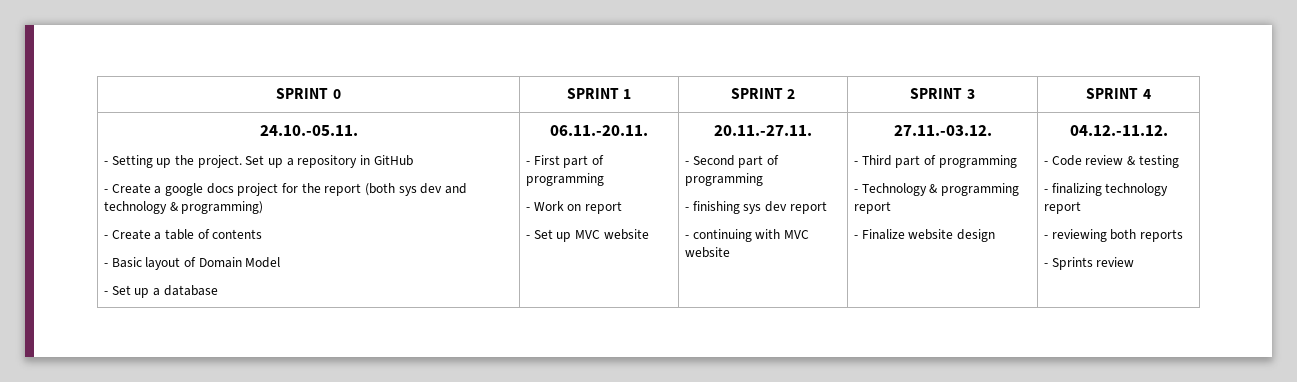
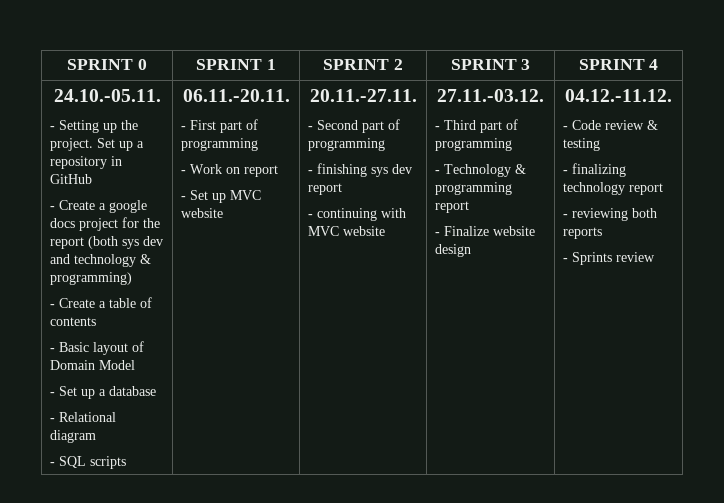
(218, 290) none -> [50,412,117,422] [50,430,97,443] [50,456,127,469] // - Relational diagram // - SQL scripts

